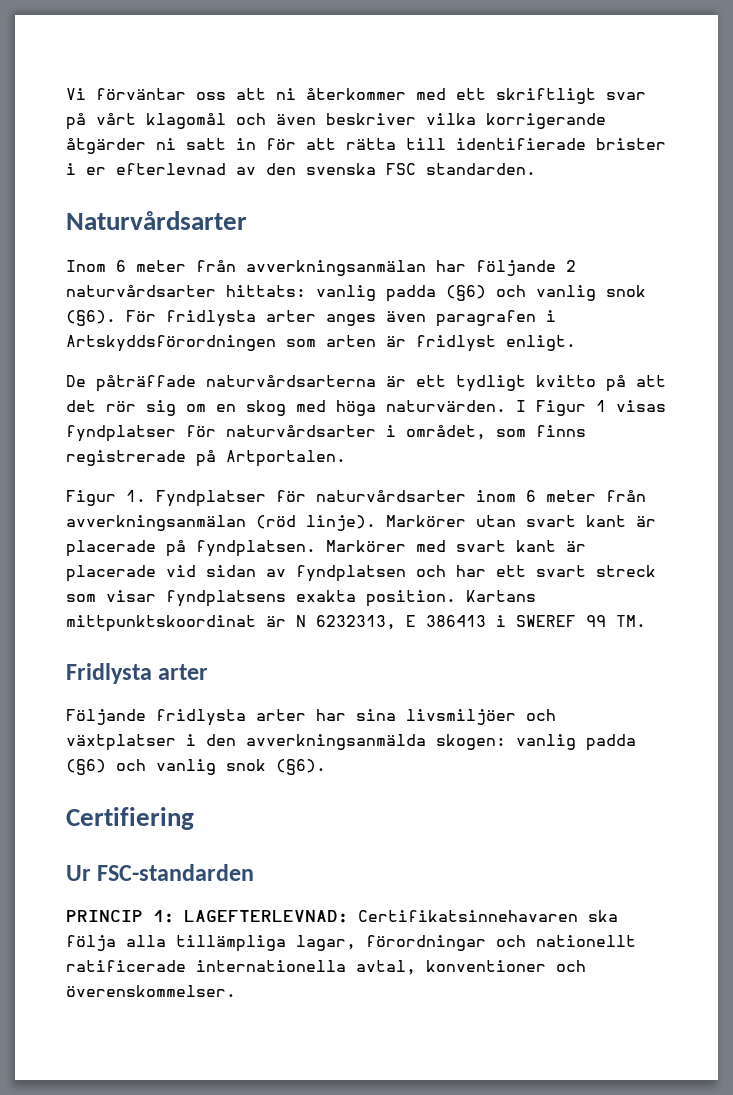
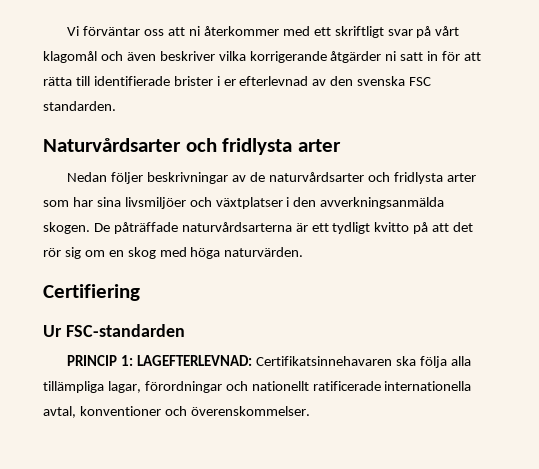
[66,260,576,276] [66,285,646,302] [66,310,556,327] [66,335,576,352] // Inom 6 meter från avverkningsanmälan har följande 2 naturvårdsarter hittats: vanlig padda (§6) och vanlig snok (§6). För fridlysta arter anges även paragrafen i Artskyddsförordningen som arten är fridlyst enligt. // -> [185,138,341,155] [67,172,476,184] [43,197,445,209] [43,222,90,234] och fridlysta arter // Nedan följer beskrivningar av de naturvårdsarter och fridlysta arter som har sina livsmiljöer och växtplatser i den avverkningsanmälda skogen.
[516,400,666,416] [66,425,586,442] [66,450,346,467] [66,490,646,507] [66,515,656,531] [66,540,586,557] [66,565,656,582] [66,590,536,607] [66,615,646,632] [66,663,209,684] [66,709,556,726] [66,734,636,751] [66,759,326,775] I Figur 1 visas fyndplatser för naturvårdsarter i området, som finns registrerade på Artportalen. // Figur 1. Fyndplatser för naturvårdsarter inom 6 meter från avverkningsanmälan (röd linje). Markörer utan svart kant är placerade på fyndplatsen. Markörer med svart kant är placerade vid sidan av fyndplatsen och har ett svart streck som visar fyndplatsens exakta position. Kartans mittpunktskoordinat är N 6232313, E 386413 i SWEREF 99 TM. // Fridlysta arter // Följande fridlysta arter har sina livsmiljöer och växtplatser i den avverkningsanmälda skogen: vanlig padda (§6) och vanlig snok (§6). -> (304, 252) none

